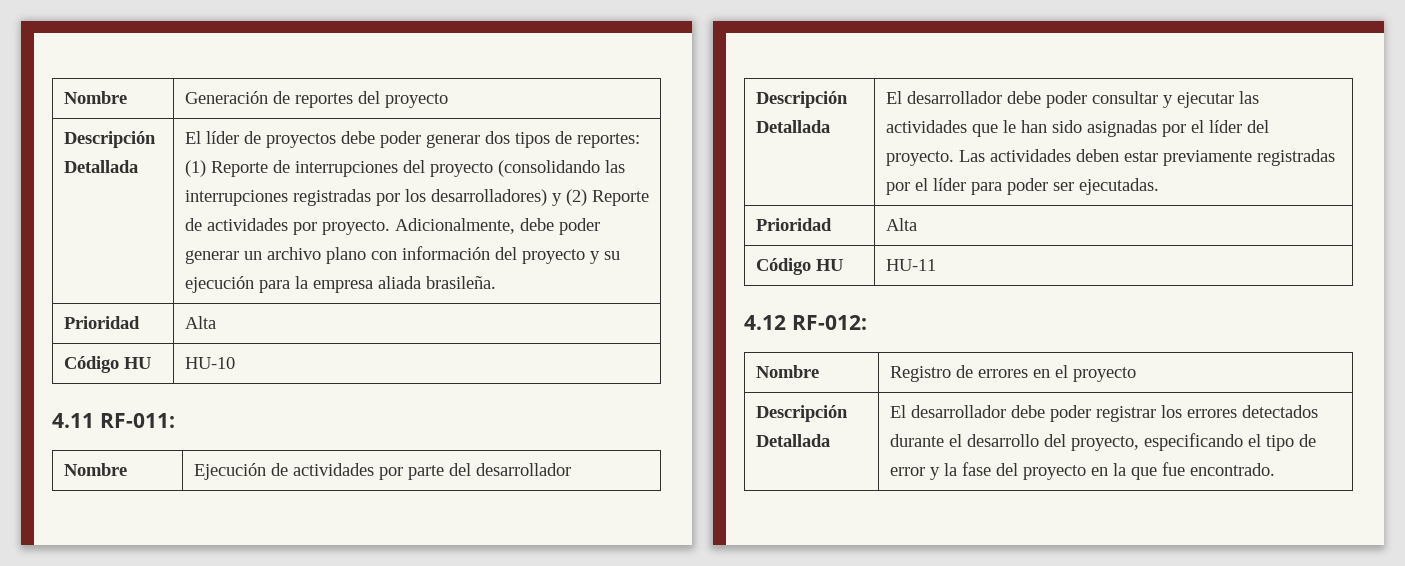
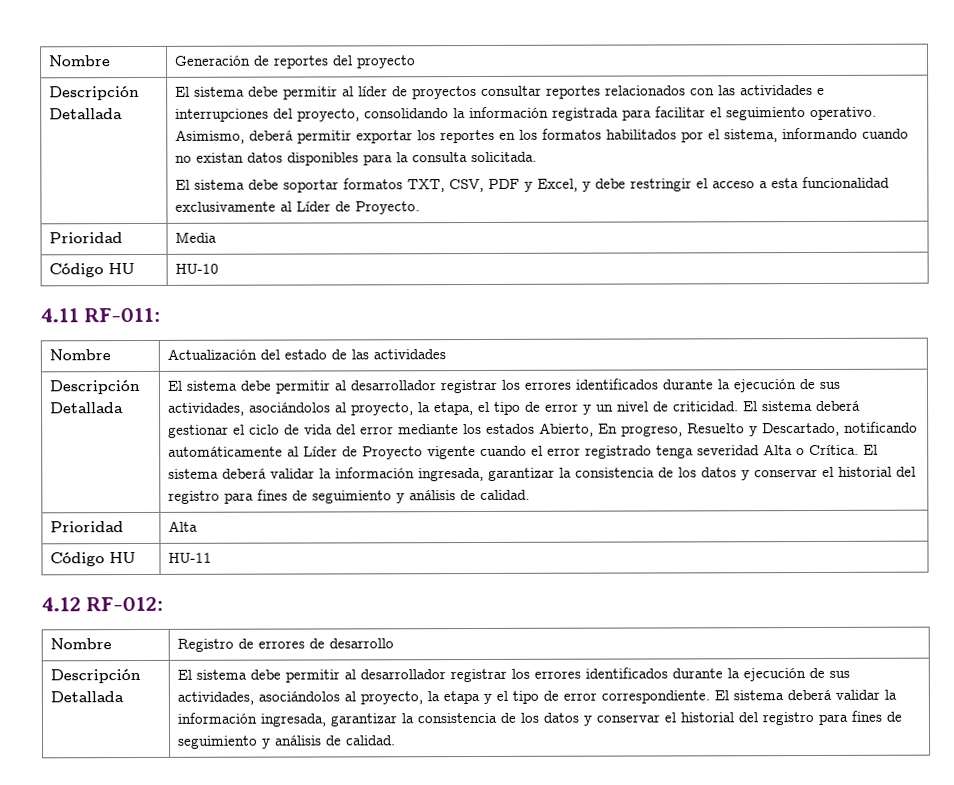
[205,131,640,148] [184,160,625,177] [184,189,649,206] [184,218,600,235] [184,246,620,264] [184,276,496,293] [63,316,140,329] [184,316,216,329] líder de proyectos debe poder generar dos tipos de reportes: (1) Reporte de interrupciones del proyecto (consolidando las interrupciones registradas por los desarrolladores) y (2) Reporte de actividades por proyecto. Adicionalmente, debe poder generar un archivo plano con información del proyecto y su ejecución para la empresa aliada brasileña. // Prioridad | Alta -> [193,85,825,100] [174,106,877,122] [174,127,909,144] [174,151,537,166] [174,176,890,193] [174,201,420,215] [48,232,123,244] [174,231,217,243] sistema debe permitir al líder de proyectos consultar reportes relacionados con las actividades e interrupciones del proyecto, consolidando la información registrada para facilitar el seguimiento operativo. Asimismo, deberá permitir exportar los reportes en los formatos habilitados por el sistema, informando cuando no existan datos disponibles para la consulta solicitada. // El sistema debe soportar formatos TXT, CSV, PDF y Excel, y debe restringir el acceso a esta funcionalidad exclusivamente al Líder de Proyecto. // Prioridad | Media
[193,463,571,480] [755,91,848,108] [755,120,830,133] [885,91,1259,108] [885,120,1269,137] [885,149,1335,166] [885,178,1159,195] Ejecución de actividades por parte del desarrollador // Descripción Detallada | El desarrollador debe poder consultar y ejecutar las actividades que le han sido asignadas por el líder del proyecto. Las actividades deben estar previamente registradas por el líder para poder ser ejecutadas. -> [166,348,446,360] [48,379,141,395] [49,402,124,414] [166,378,840,394] [167,400,861,416] [167,421,918,438] [167,444,878,460] [167,466,916,482] [167,489,530,504] Actualización del estado de las actividades // Descripción Detallada | El sistema debe permitir al desarrollador registrar los errores identificados durante la ejecución de sus actividades, asociándolos al proyecto, la etapa, el tipo de error y un nivel de criticidad. El sistema deberá gestionar el ciclo de vida del error mediante los estados Abierto, En progreso, Resuelto y Descartado, notificando automáticamente al Líder de Proyecto vigente cuando el error registrado tenga severidad Alta o Crítica. El sistema deberá validar la información ingresada, garantizar la consistencia de los datos y conservar el historial del registro para fines de seguimiento y análisis de calidad.
[1032,365,1136,382] [755,405,848,422] [755,434,830,447] [889,405,1318,422] [889,433,1316,451] [889,462,1275,480] en el proyecto // Descripción Detallada | El desarrollador debe poder registrar los errores detectados durante el desarrollo del proyecto, especificando el tipo de error y la fase del proyecto en la que fue encontrado. -> [308,638,394,649] [49,668,141,684] [49,691,124,703] [176,667,850,683] [176,689,897,705] [176,710,902,727] [177,735,396,749] de desarrollo // Descripción Detallada | El sistema debe permitir al desarrollador registrar los errores identificados durante la ejecución de sus actividades, asociándolos al proyecto, la etapa y el tipo de error correspondiente. El sistema deberá validar la información ingresada, garantizar la consistencia de los datos y conservar el historial del registro para fines de seguimiento y análisis de calidad.

